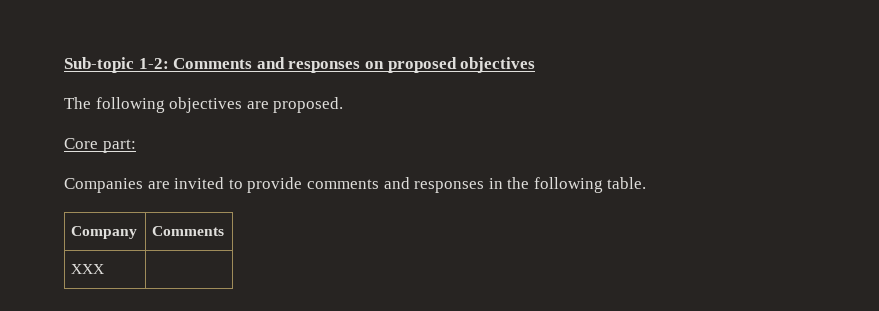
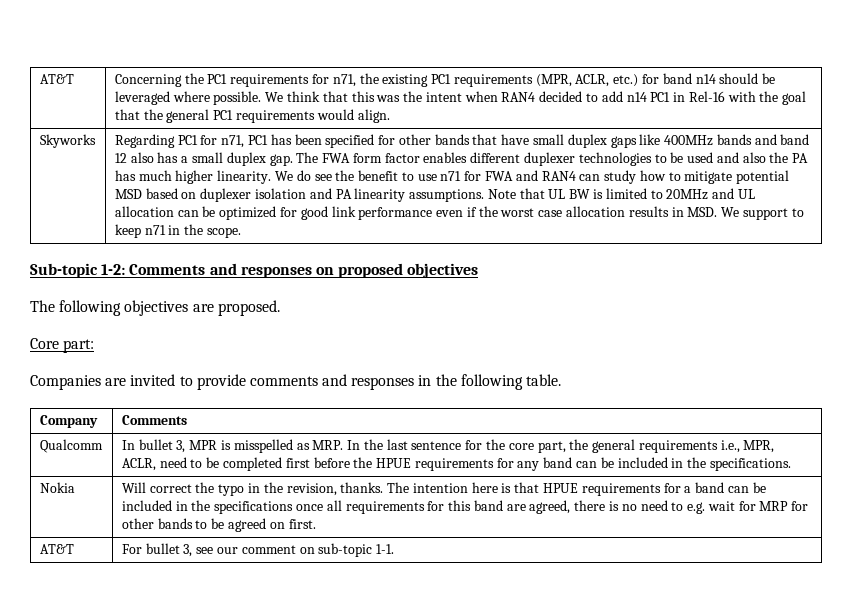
(64, 65) none -> [39,74,74,84] [114,73,776,87] [114,91,807,105] [114,109,390,123] [39,134,96,148] [114,134,810,148] [114,152,809,166] [114,170,790,184] [114,188,755,202] [114,206,804,220] [114,224,241,238] AT&T | Concerning the PC1 requirements for n71, the existing PC1 requirements (MPR, ACLR, etc.) for band n14 should be leveraged where possible. We think that this was the intent when RAN4 decided to add n14 PC1 in Rel-16 with the goal that the general PC1 requirements would align. // Skyworks | Regarding PC1 for n71, PC1 has been specified for other bands that have small duplex gaps like 400MHz bands and band 12 also has a small duplex gap. The FWA form factor enables different duplexer technologies to be used and also the PA has much higher linearity. We do see the benefit to use n71 for FWA and RAN4 can study how to mitigate potential MSD based on duplexer isolation and PA linearity assumptions. Note that UL BW is limited to 20MHz and UL allocation can be optimized for good link performance even if the worst case allocation results in MSD. We support to keep n71 in the scope. //
[71,264,105,274] XXX | -> [39,439,103,453] [121,439,775,453] [121,457,791,471] [39,482,75,493] [121,482,766,496] [121,500,809,514] [121,518,316,532] [39,544,74,554] [121,543,395,557] Qualcomm | In bullet 3, MPR is misspelled as MRP. In the last sentence for the core part, the general requirements i.e., MPR, ACLR, need to be completed first before the HPUE requirements for any band can be included in the specifications. // Nokia | Will correct the typo in the revision, thanks. The intention here is that HPUE requirements for a band can be included in the specifications once all requirements for this band are agreed, there is no need to e.g. wait for MRP for other bands to be agreed on first. // AT&T | For bullet 3, see our comment on sub-topic 1-1.

